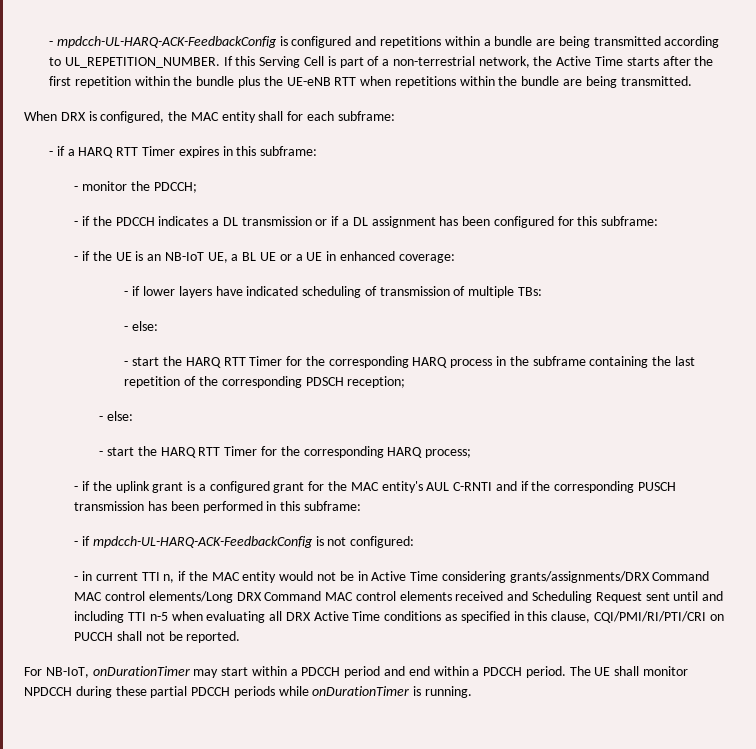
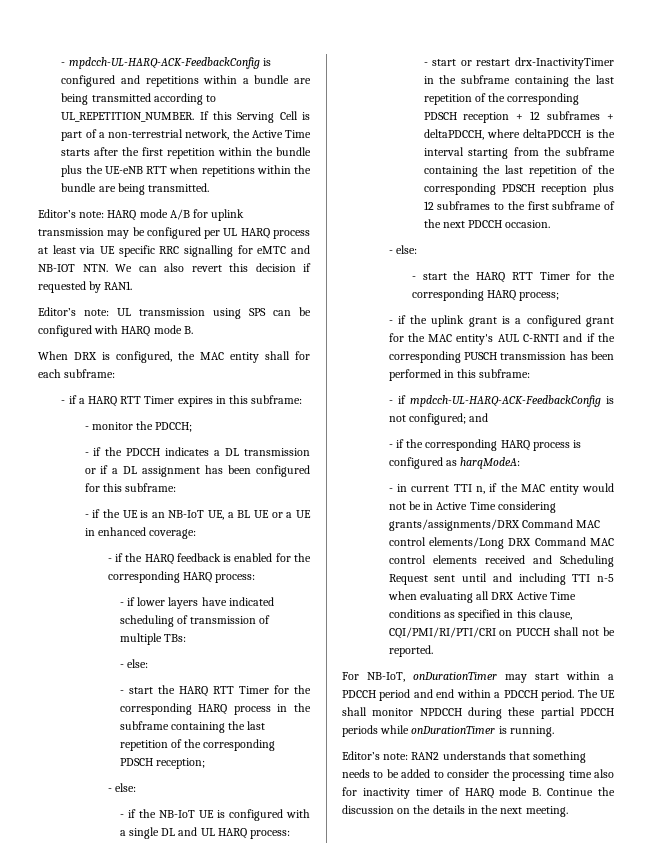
(692, 81) none -> [38,209,245,221] [38,227,310,239] [38,245,310,257] [38,263,311,272] [38,281,133,293] [38,307,311,319] [38,325,193,337] // Editor’s note: HARQ mode A/B for uplink transmission may be configured per UL HARQ process at least via UE specific RRC signalling for eMTC and NB-IOT NTN. We can also revert this decision if requested by RAN1. // Editor’s note: UL transmission using SPS can be configured with HARQ mode B.
(455, 258) none -> [107,553,311,565] [107,571,256,583] // - if the HARQ feedback is enabled for the corresponding HARQ process:
(134, 416) none -> [119,809,310,821] [119,827,291,839] [423,57,614,69] [423,75,614,87] [423,93,580,105] [423,111,614,123] [423,129,615,140] [423,147,615,159] [423,165,615,177] [423,183,614,195] [423,201,615,210] [423,219,551,228] [388,245,417,254] // - if the NB-IoT UE is configured with a single DL and UL HARQ process: // - start or restart drx-InactivityTimer in the subframe containing the last repetition of the corresponding PDSCH reception + 12 subframes + deltaPDCCH, where deltaPDCCH is the interval starting from the subframe containing the last repetition of the corresponding PDSCH reception plus 12 subframes to the first subframe of the next PDCCH occasion. // - else:
[350,536,415,548] configured: -> [408,413,489,425] [388,439,582,451] [388,457,521,469] configured; and // - if the corresponding HARQ process is configured as harqModeA:
(473, 692) none -> [342,751,587,763] [342,769,614,781] [342,787,615,799] [342,805,568,817] // Editor’s note: RAN2 understands that something needs to be added to consider the processing time also for inactivity timer of HARQ mode B. Continue the discussion on the details in the next meeting.

